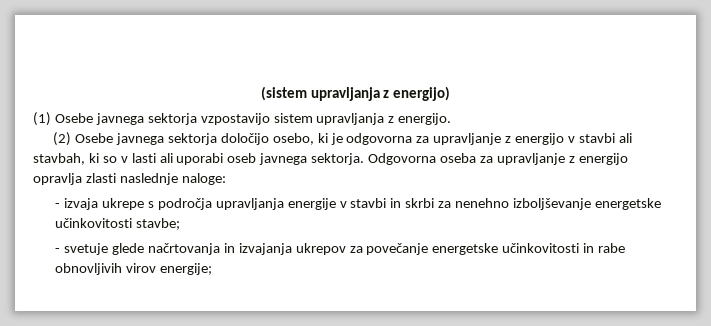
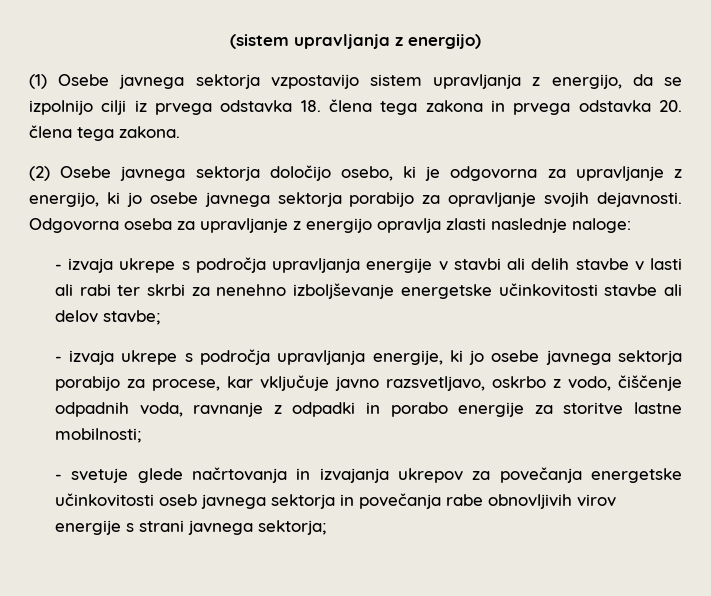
[398,113,452,125] energijo. -> [551,74,682,89] [29,99,682,115] [29,125,180,141] energijo, da se izpolnijo cilji iz prvega odstavka 18. člena tega zakona in prvega odstavka 20. člena tega zakona.
[515,133,632,145] [33,153,365,165] energijo v stavbi ali stavbah, ki so v lasti ali uporabi oseb javnega sektorja. -> [29,192,682,207] energijo, ki jo osebe javnega sektorja porabijo za opravljanje svojih dejavnosti.
[390,198,402,208] in -> [507,258,682,271] [54,284,141,296] ali delih stavbe v lasti ali rabi ter
[136,218,181,230] stavbe; -> [604,284,682,297] [54,310,160,325] [54,349,682,365] [54,375,682,391] [54,402,682,417] [54,428,141,443] stavbe ali delov stavbe; // - izvaja ukrepe s področja upravljanja energije, ki jo osebe javnega sektorja porabijo za procese, kar vključuje javno razsvetljavo, oskrbo z vodo, čiščenje odpadnih voda, ravnanje z odpadki in porabo energije za storitve lastne mobilnosti;
[366,243,626,255] [55,263,212,275] povečanje energetske učinkovitosti in rabe obnovljivih virov energije; -> [499,467,682,483] [54,493,616,509] [54,520,326,535] povečanja energetske učinkovitosti oseb javnega sektorja in povečanja rabe obnovljivih virov energije s strani javnega sektorja;

